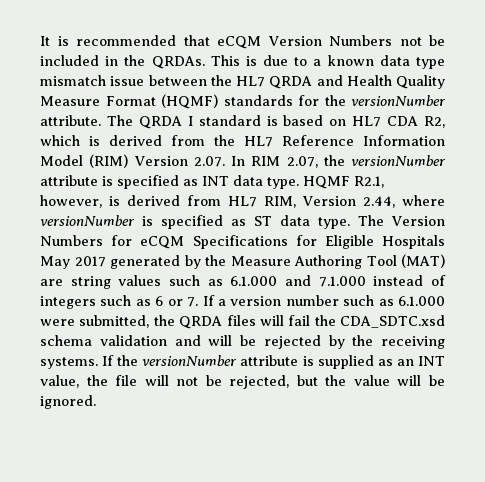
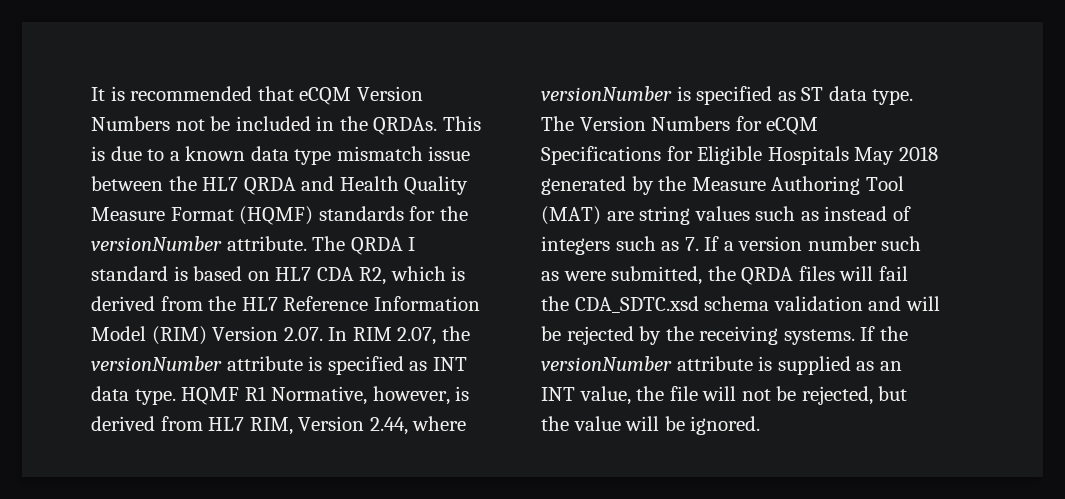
[354,176,384,188] R2.1, -> [244,386,368,405] R1 Normative,
[74,256,106,267] 2017 -> [898,146,938,161] 2018
[230,275,366,287] 6.1.000 and 7.1.000 -> (819, 216) none
[155,296,183,306] 6 or -> (680, 246) none
[398,296,446,306] 6.1.000 -> (559, 276) none

